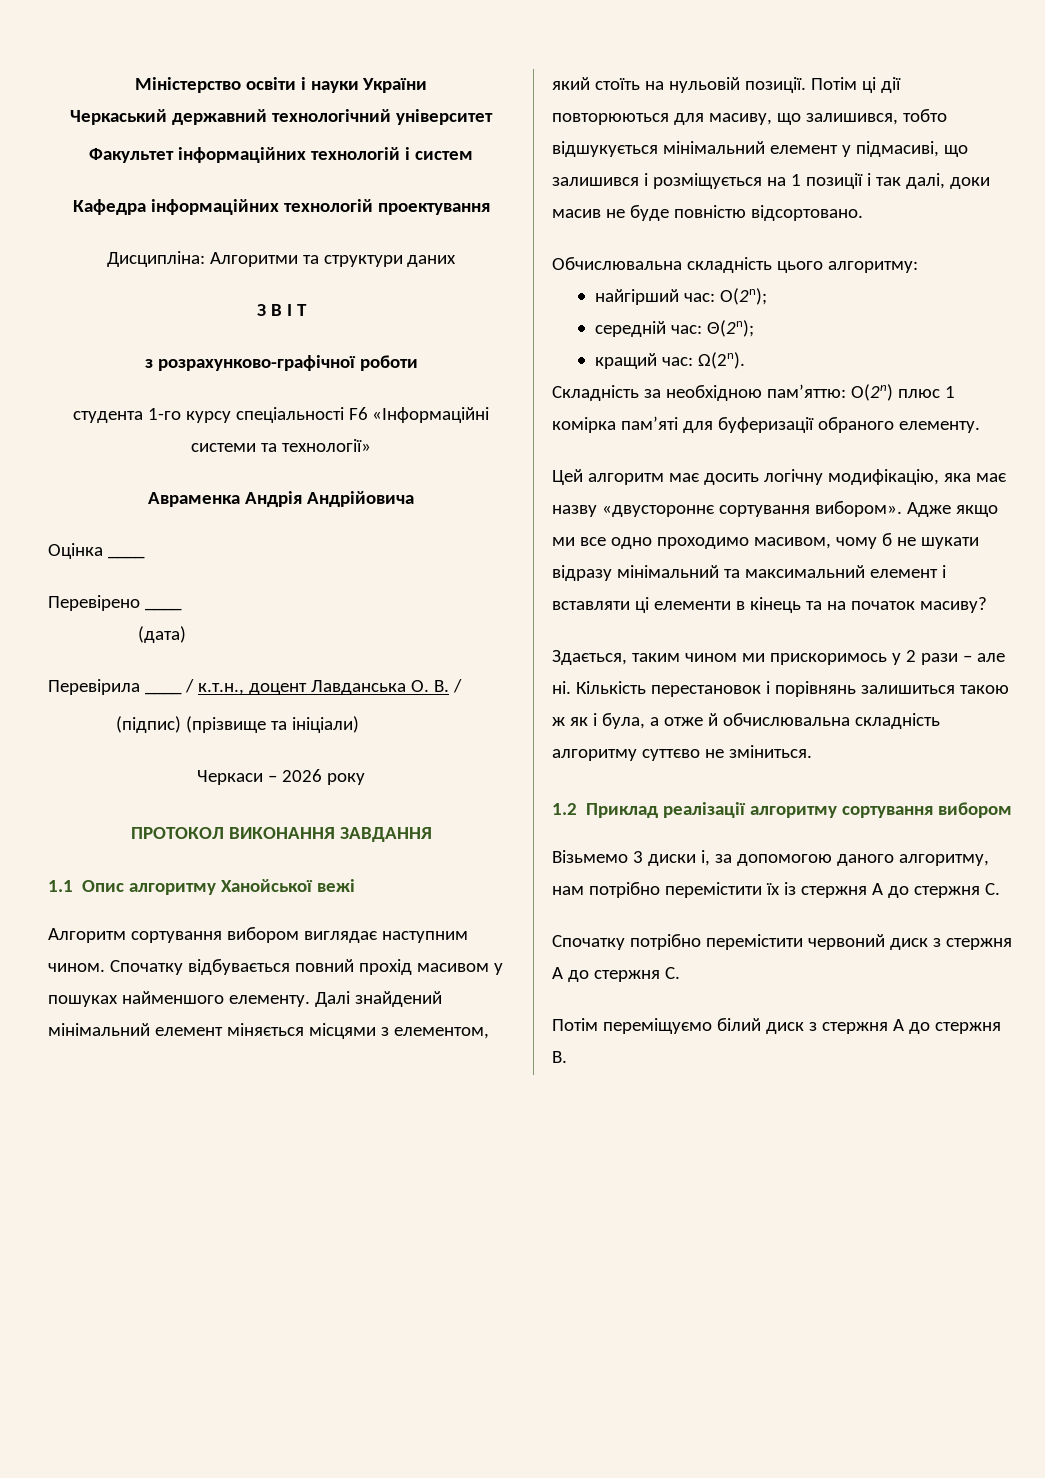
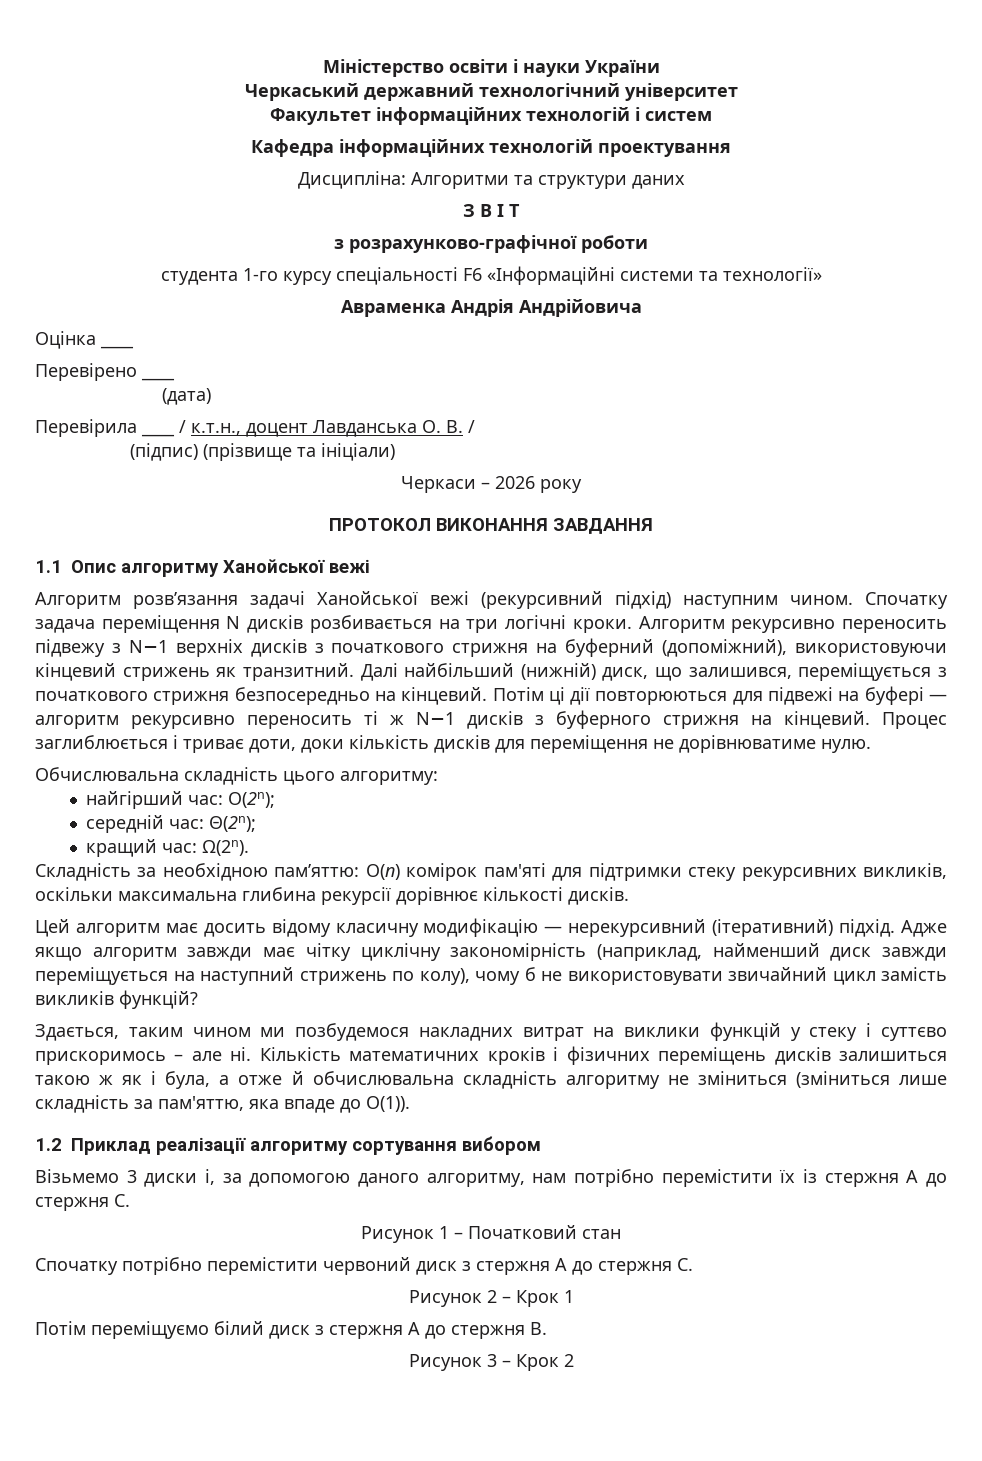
[130,927,468,943] [48,959,503,975] [48,991,442,1007] [48,1023,489,1039] [552,77,806,93] сортування вибором виглядає наступним чином. Спочатку відбувається повний прохід масивом у пошуках найменшого елементу. Далі знайдений мінімальний елемент міняється місцями з елементом, який стоїть на нульовій позиції. -> [133,591,948,609] [35,615,948,633] [35,638,947,657] [35,663,947,681] [35,687,488,705] розв’язання задачі Ханойської вежі (рекурсивний підхід) наступним чином. Спочатку задача переміщення N дисків розбивається на три логічні кроки. Алгоритм рекурсивно переносить підвежу з N−1 верхніх дисків з початкового стрижня на буферний (допоміжний), використовуючи кінцевий стрижень як транзитний. Далі найбільший (нижній) диск, що залишився, переміщується з початкового стрижня безпосередньо на кінцевий.
[708,109,947,125] [552,141,968,157] [552,173,990,189] [552,205,863,221] масиву, що залишився, тобто відшукується мінімальний елемент у підмасиві, що залишився і розміщується на 1 позиції і так далі, доки масив не буде повністю відсортовано. -> [768,686,947,705] [35,710,947,729] [35,735,871,753] підвежі на буфері — алгоритм рекурсивно переносить ті ж N−1 дисків з буферного стрижня на кінцевий. Процес заглиблюється і триває доти, доки кількість дисків для переміщення не дорівнюватиме нулю.
[850,384,955,401] [552,416,980,433] [552,469,1007,485] [552,501,998,517] [552,533,979,549] [552,565,946,581] [552,597,987,613] [552,650,1005,665] [552,681,856,697] O(2n) плюс 1 комірка пам’яті для буферизації обраного елементу. // Цей алгоритм має досить логічну модифікацію, яка має назву «двустороннє сортування вибором». Адже якщо ми все одно проходимо масивом, чому б не шукати відразу мінімальний та максимальний елемент і вставляти ці елементи в кінець та на початок масиву? // Здається, таким чином ми прискоримось у 2 рази – але ні. Кількість перестановок і порівнянь -> [365,863,948,881] [35,887,629,905] [35,918,947,937] [35,943,948,961] [35,967,947,985] [35,990,198,1009] [35,1022,947,1041] [35,1046,831,1065] O(n) комірок пам'яті для підтримки стеку рекурсивних викликів, оскільки максимальна глибина рекурсії дорівнює кількості дисків. // Цей алгоритм має досить відому класичну модифікацію — нерекурсивний (ітеративний) підхід. Адже якщо алгоритм завжди має чітку циклічну закономірність (наприклад, найменший диск завжди переміщується на наступний стрижень по колу), чому б не використовувати звичайний цикл замість викликів функцій? // Здається, таким чином ми позбудемося накладних витрат на виклики функцій у стеку і суттєво прискоримось – але ні. Кількість математичних кроків і фізичних переміщень дисків
[641,745,812,761] суттєво не зміниться. -> [667,1071,947,1088] [35,1095,410,1113] не зміниться (зміниться лише складність за пам'яттю, яка впаде до O(1)).
(1000, 889) none -> [361,1225,621,1243] // Рисунок 1 – Початковий стан
(680, 973) none -> [408,1290,574,1307] // Рисунок 2 – Крок 1
(567, 1057) none -> [408,1354,574,1371] // Рисунок 3 – Крок 2

